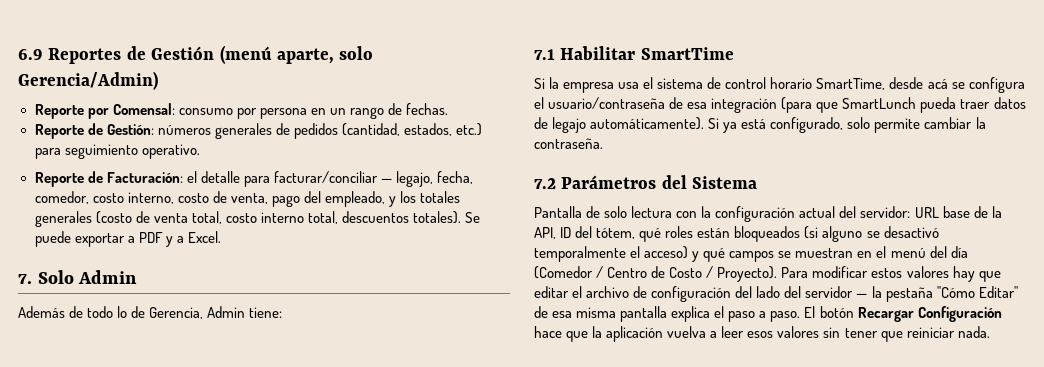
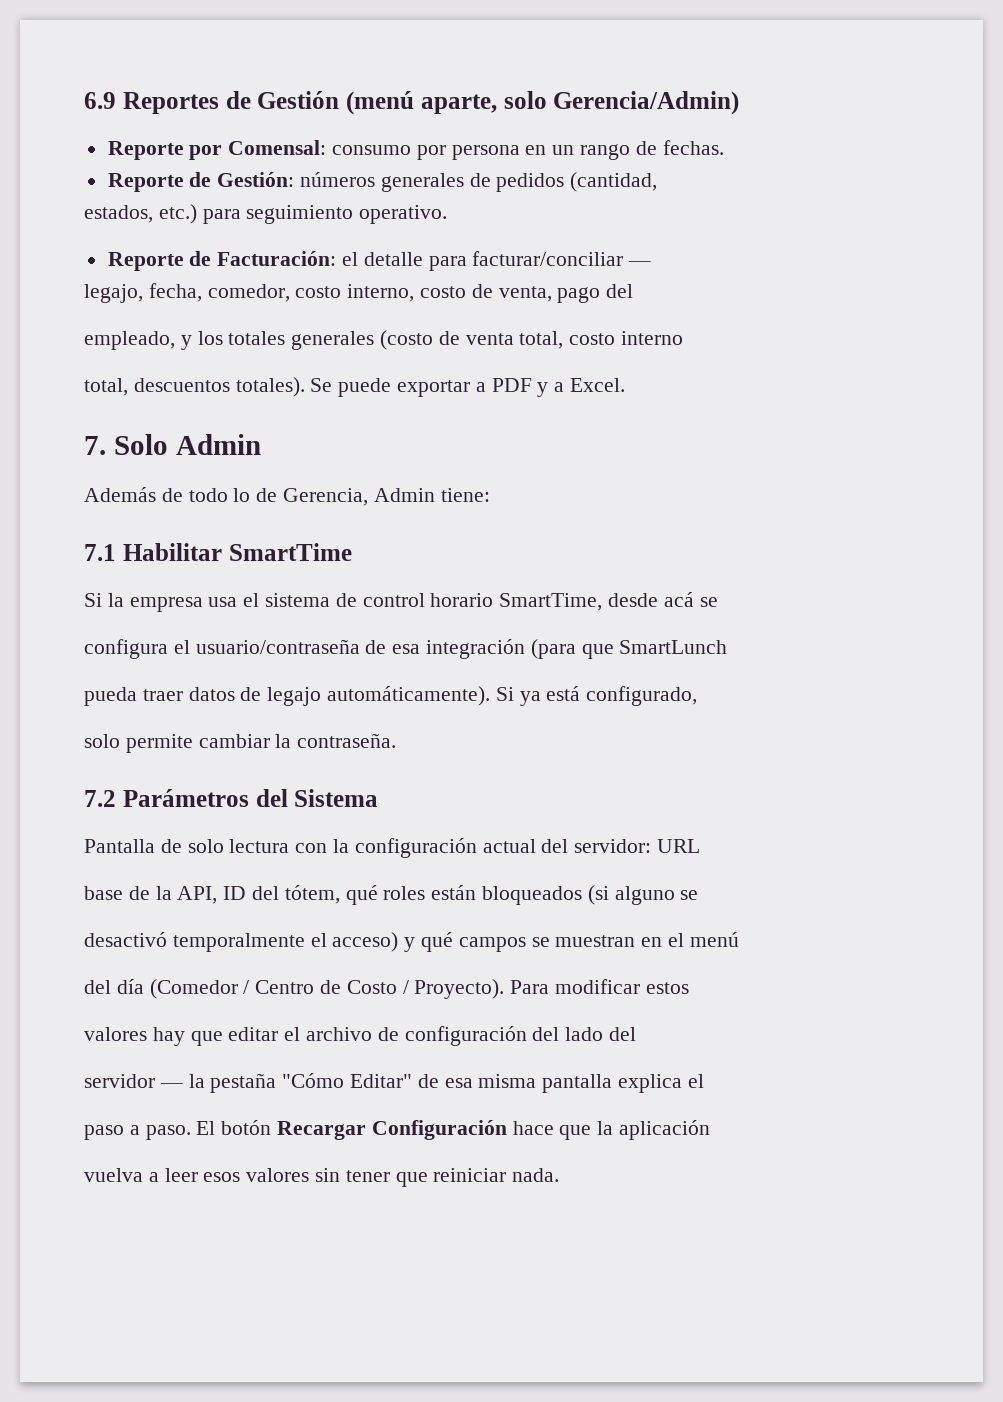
(400, 129) none -> (658, 182) //
(392, 180) none -> (652, 263) //
(321, 197) none -> (634, 291) //
(304, 217) none -> (684, 338) //
(965, 85) none -> (718, 602) //
(917, 103) none -> (728, 647) //
(844, 125) none -> (698, 696) //
(939, 212) none -> (701, 846) //
(880, 234) none -> (699, 895) //
(926, 253) none -> (739, 939) //
(903, 273) none -> (689, 988) //
(802, 292) none -> (637, 1034) //
(725, 312) none -> (704, 1081) //
(664, 334) none -> (711, 1130) //

